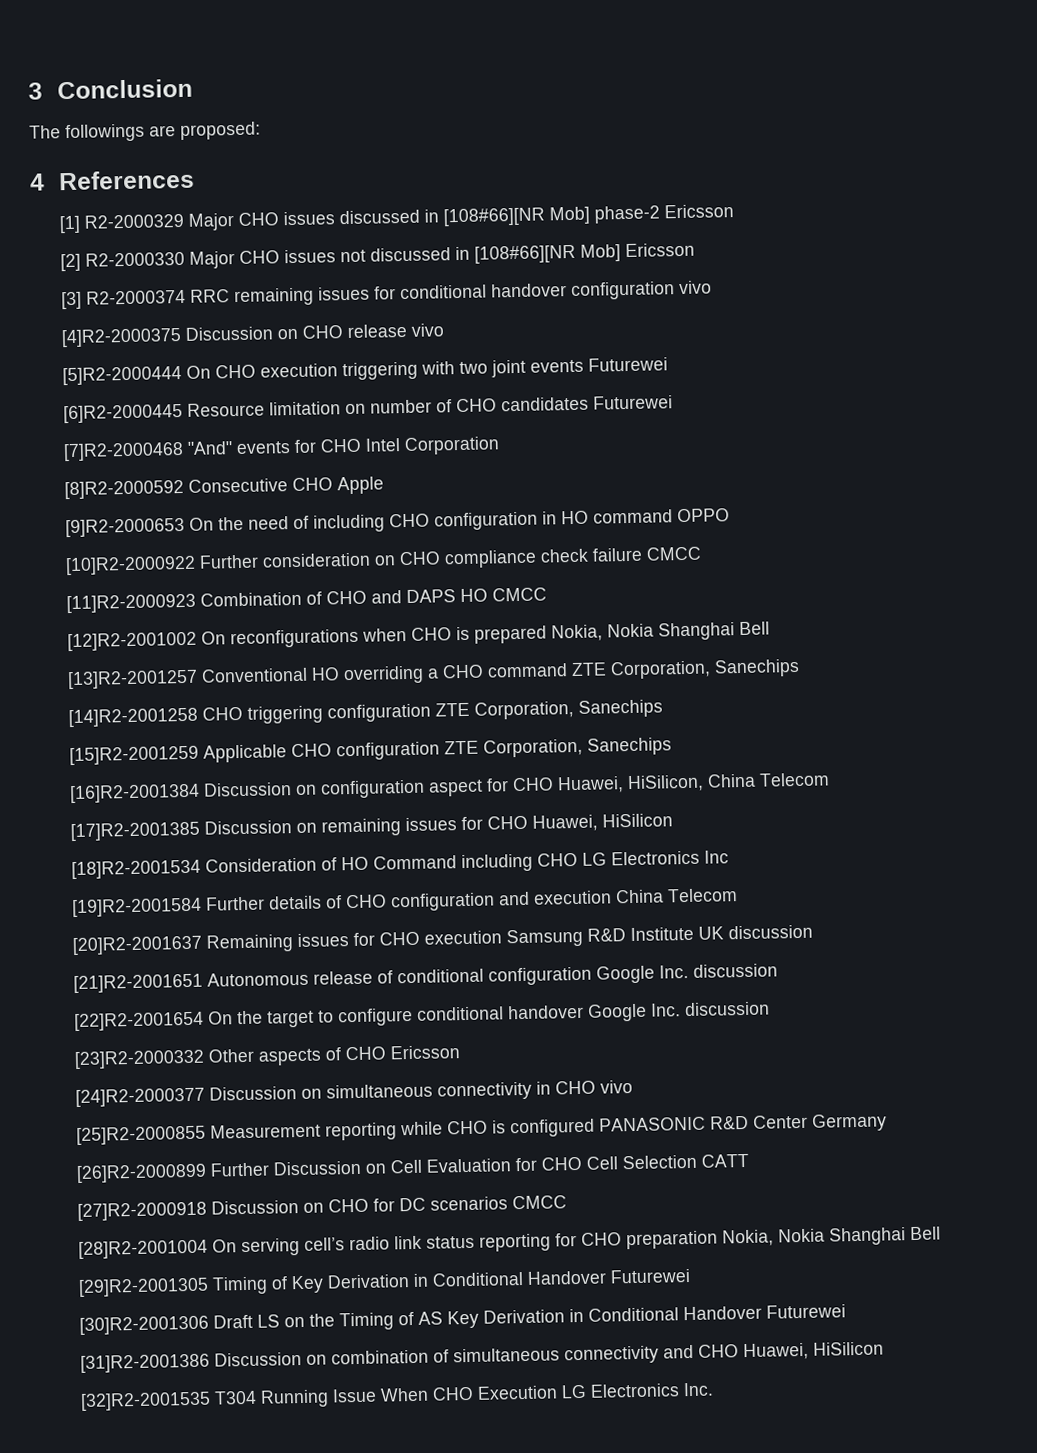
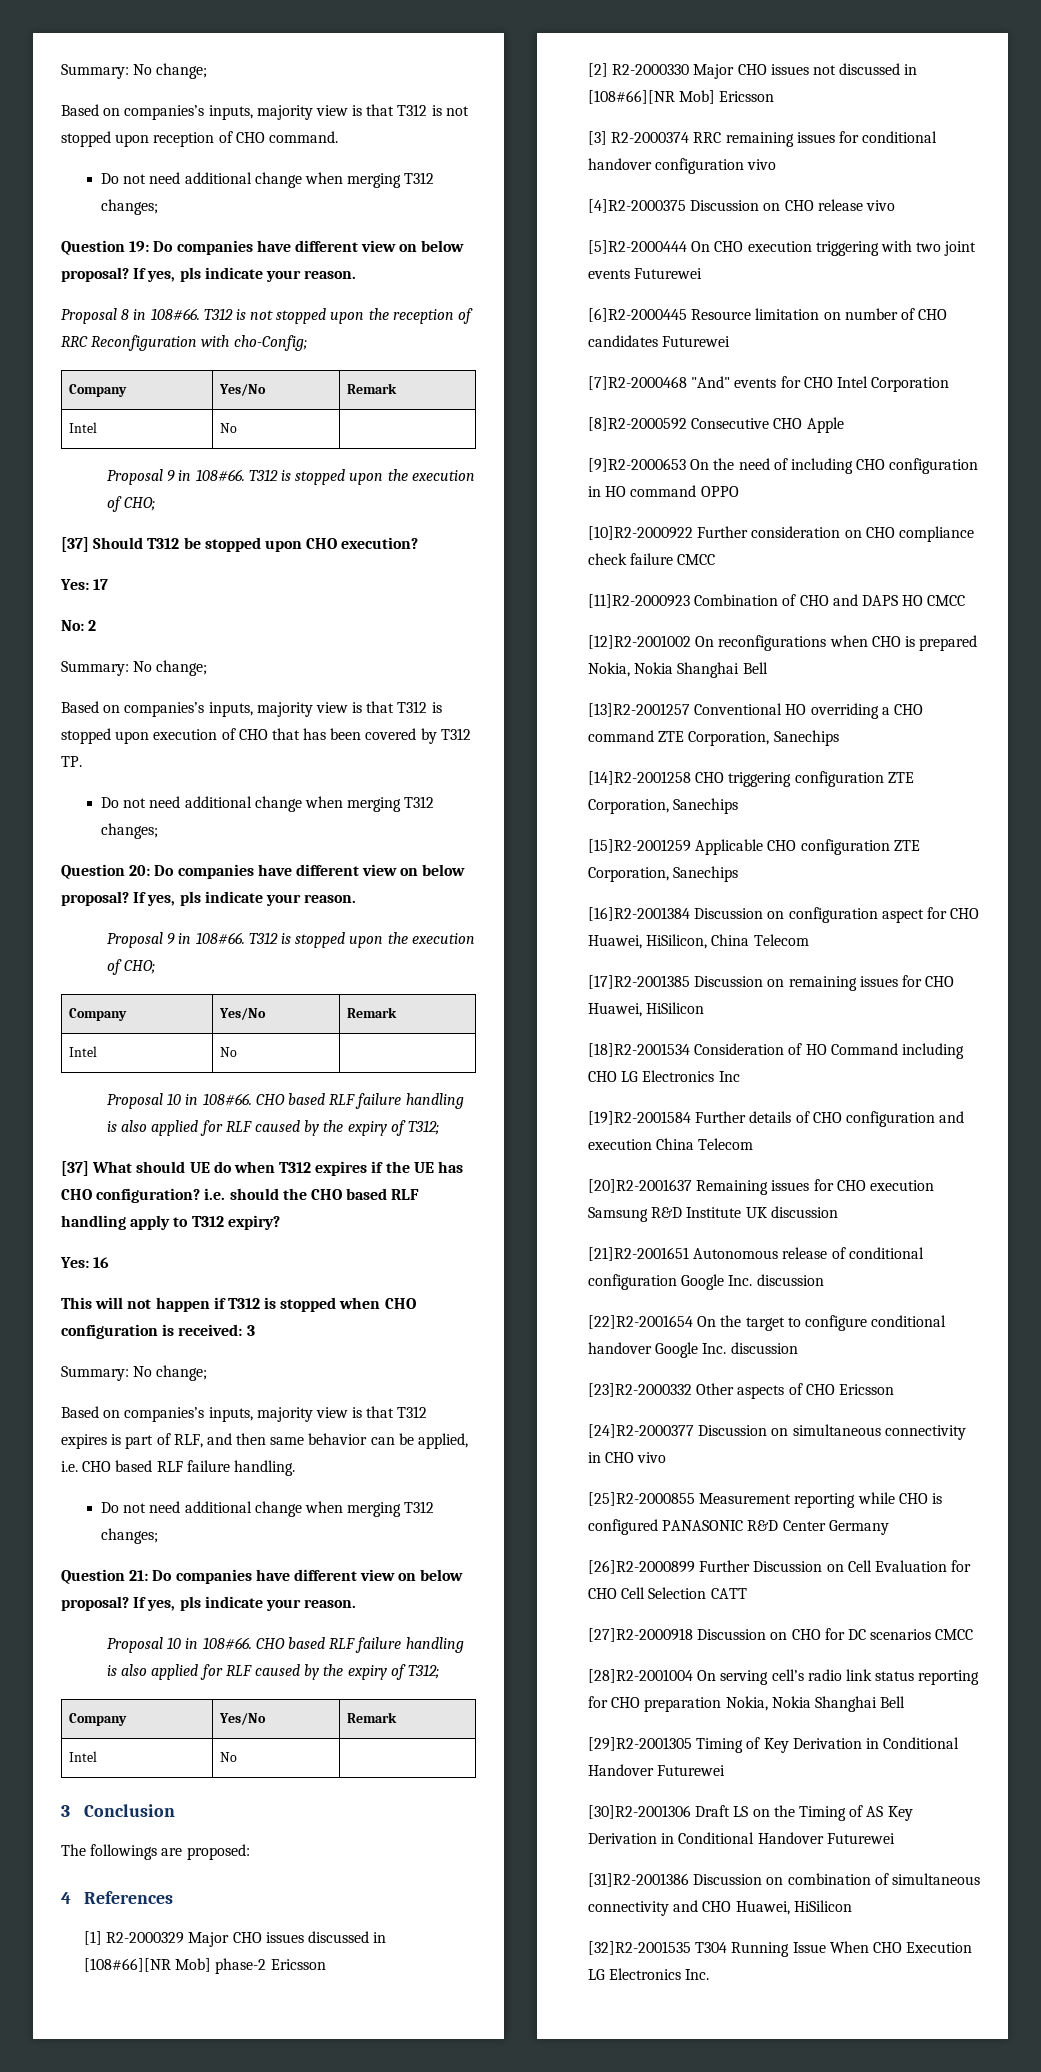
(28, 91) none -> [61,63,208,79] [61,104,469,120] [61,131,338,147] [101,172,435,188] [101,199,159,215] [61,240,465,255] [61,267,357,282] [61,308,474,324] [61,335,307,351] [69,384,128,397] [219,384,267,396] [347,383,398,394] [69,422,98,433] [220,423,238,433] [107,469,475,485] [107,496,156,512] [61,537,419,552] [60,579,109,590] [61,620,97,631] [61,660,208,676] [61,701,442,717] [61,728,471,744] [61,756,82,767] [101,796,435,812] [101,823,159,839] [61,864,466,879] [61,891,357,906] [107,932,475,948] [107,959,156,975] [69,1008,128,1021] [219,1008,267,1020] [347,1007,398,1018] [69,1046,98,1057] [220,1047,238,1057] [107,1093,464,1109] [107,1120,439,1136] [61,1161,464,1176] [61,1188,420,1203] [61,1215,280,1230] [60,1257,110,1268] [61,1297,416,1312] [61,1324,255,1339] [61,1365,208,1381] [61,1406,428,1422] [61,1433,469,1449] [61,1460,295,1476] [101,1501,435,1517] [101,1528,159,1544] [61,1569,464,1584] [61,1596,357,1611] [107,1637,464,1653] [107,1664,439,1680] [69,1713,128,1726] [219,1713,267,1725] [347,1712,398,1723] [69,1751,98,1762] [220,1752,238,1762] Summary: No change; // Based on companies’s inputs, majority view is that T312 is not stopped upon reception of CHO command. // Do not need additional change when merging T312 changes; // Question 19: Do companies have different view on below proposal? If yes, pls indicate your reason. // Proposal 8 in 108#66. T312 is not stopped upon the reception of RRC Reconfiguration with cho-Config; // Company | Yes/No | Remark // Intel | No | // Proposal 9 in 108#66. T312 is stopped upon the execution of CHO; // [37] Should T312 be stopped upon CHO execution? // Yes: 17 // No: 2 // Summary: No change; // Based on companies’s inputs, majority view is that T312 is stopped upon execution of CHO that has been covered by T312 TP. // Do not need additional change when merging T312 changes; // Question 20: Do companies have different view on below proposal? If yes, pls indicate your reason. // Proposal 9 in 108#66. T312 is stopped upon the execution of CHO; // Company | Yes/No | Remark // Intel | No | // Proposal 10 in 108#66. CHO based RLF failure handling is also applied for RLF caused by the expiry of T312; // [37] What should UE do when T312 expires if the UE has CHO configuration? i.e. should the CHO based RLF handling apply to T312 expiry? // Yes: 16 // This will not happen if T312 is stopped when CHO configuration is received: 3 // Summary: No change; // Based on companies’s inputs, majority view is that T312 expires is part of RLF, and then same behavior can be applied, i.e. CHO based RLF failure handling. // Do not need additional change when merging T312 changes; // Question 21: Do companies have different view on below proposal? If yes, pls indicate your reason. // Proposal 10 in 108#66. CHO based RLF failure handling is also applied for RLF caused by the expiry of T312; // Company | Yes/No | Remark // Intel | No | //

